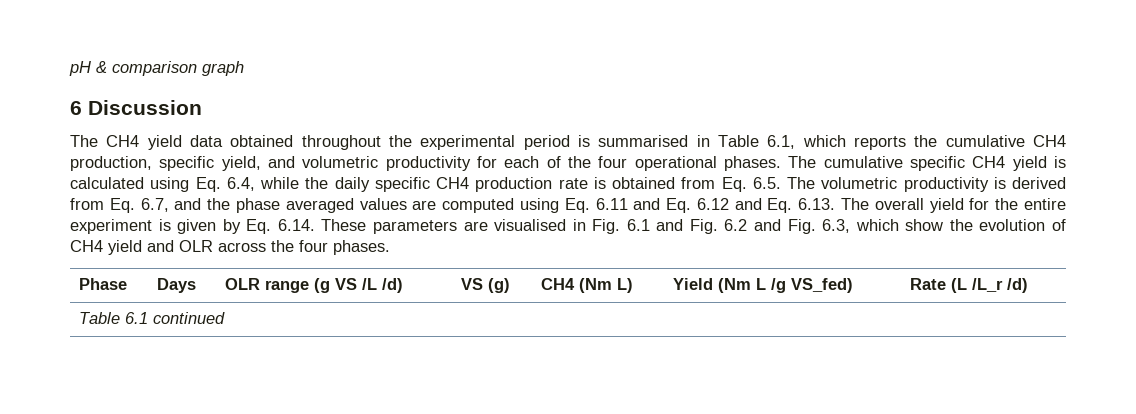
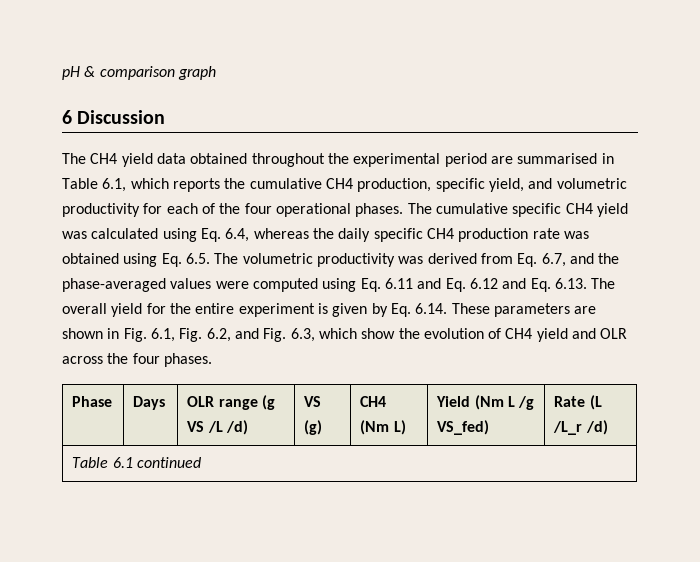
[578,135,590,147] is -> [490,156,513,164] are
[1054,156,1067,168] is -> [62,231,87,239] was
[260,177,299,189] while -> [253,228,309,239] whereas
[593,177,716,189] is obtained from -> [563,231,589,239] [62,253,158,267] was obtained using
[993,177,1006,189] is -> [398,256,424,264] was
[235,198,437,213] phase averaged values are -> [62,278,249,292] phase-averaged values were
[494,219,567,231] visualised -> [62,328,103,339] shown
[626,219,748,234] 6.1 and Fig. 6.2 -> [150,328,231,342] 6.1, Fig. 6.2,

